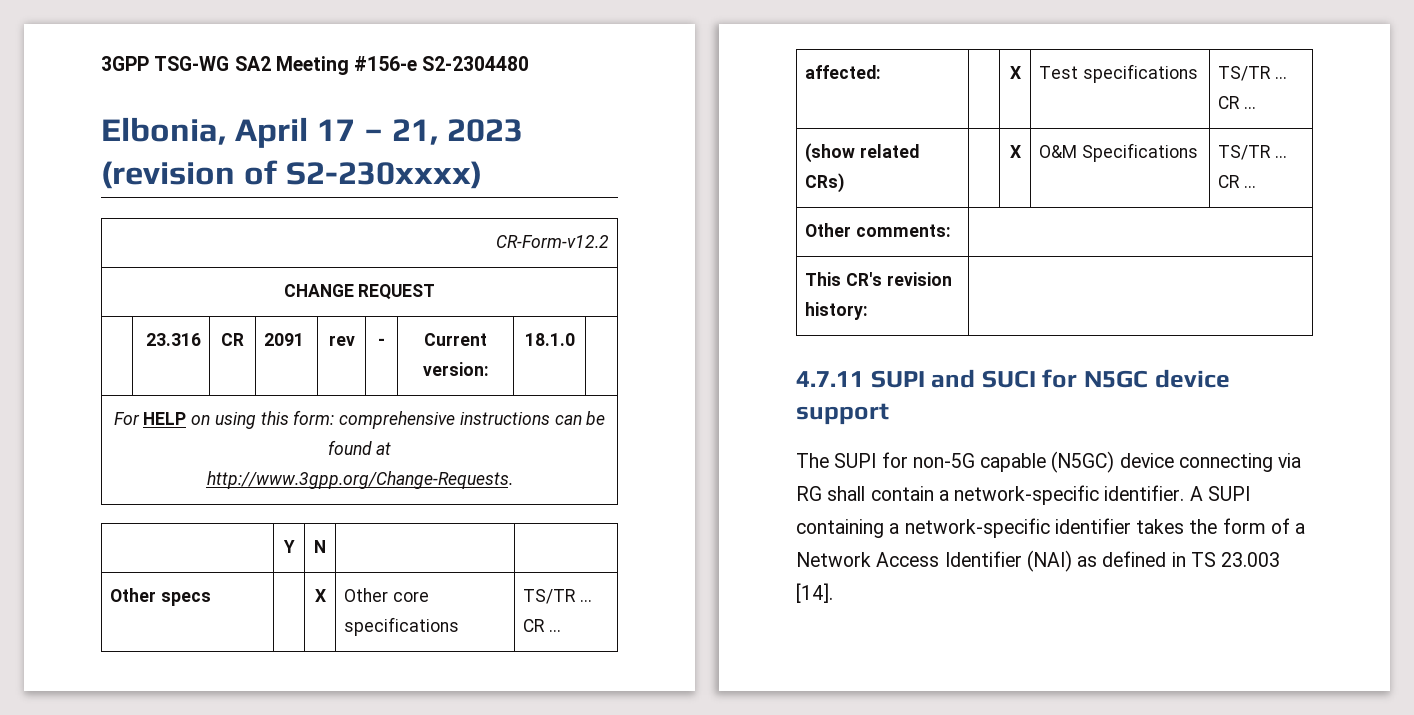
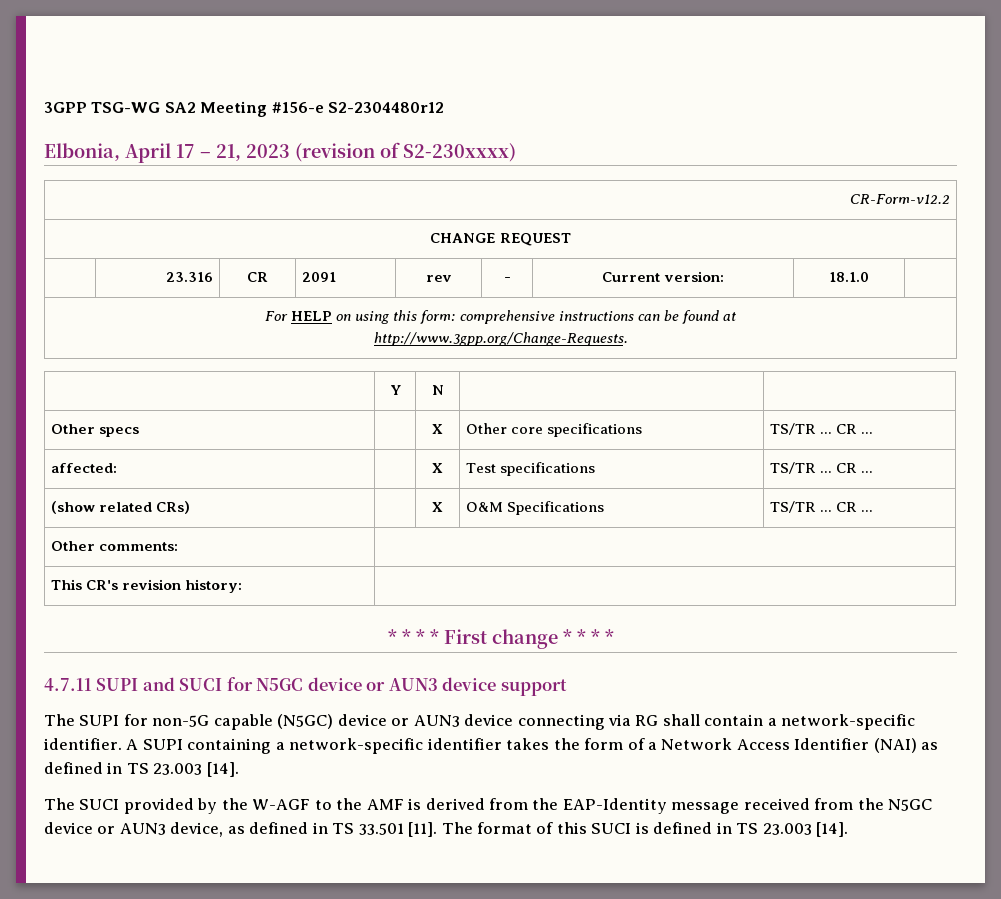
[422,56,530,71] S2-2304480 -> [328,102,445,113] S2-2304480r12
(869, 311) none -> [387,629,614,649] // * * * * First change * * * *
(1230, 378) none -> [366,677,497,691] or AUN3 device
(1174, 460) none -> [391,714,514,727] or AUN3 device
(833, 593) none -> [44,798,933,814] [44,822,849,837] // The SUCI provided by the W-AGF to the AMF is derived from the EAP-Identity message received from the N5GC device or AUN3 device, as defined in TS 33.501 [11]. The format of this SUCI is defined in TS 23.003 [14].

